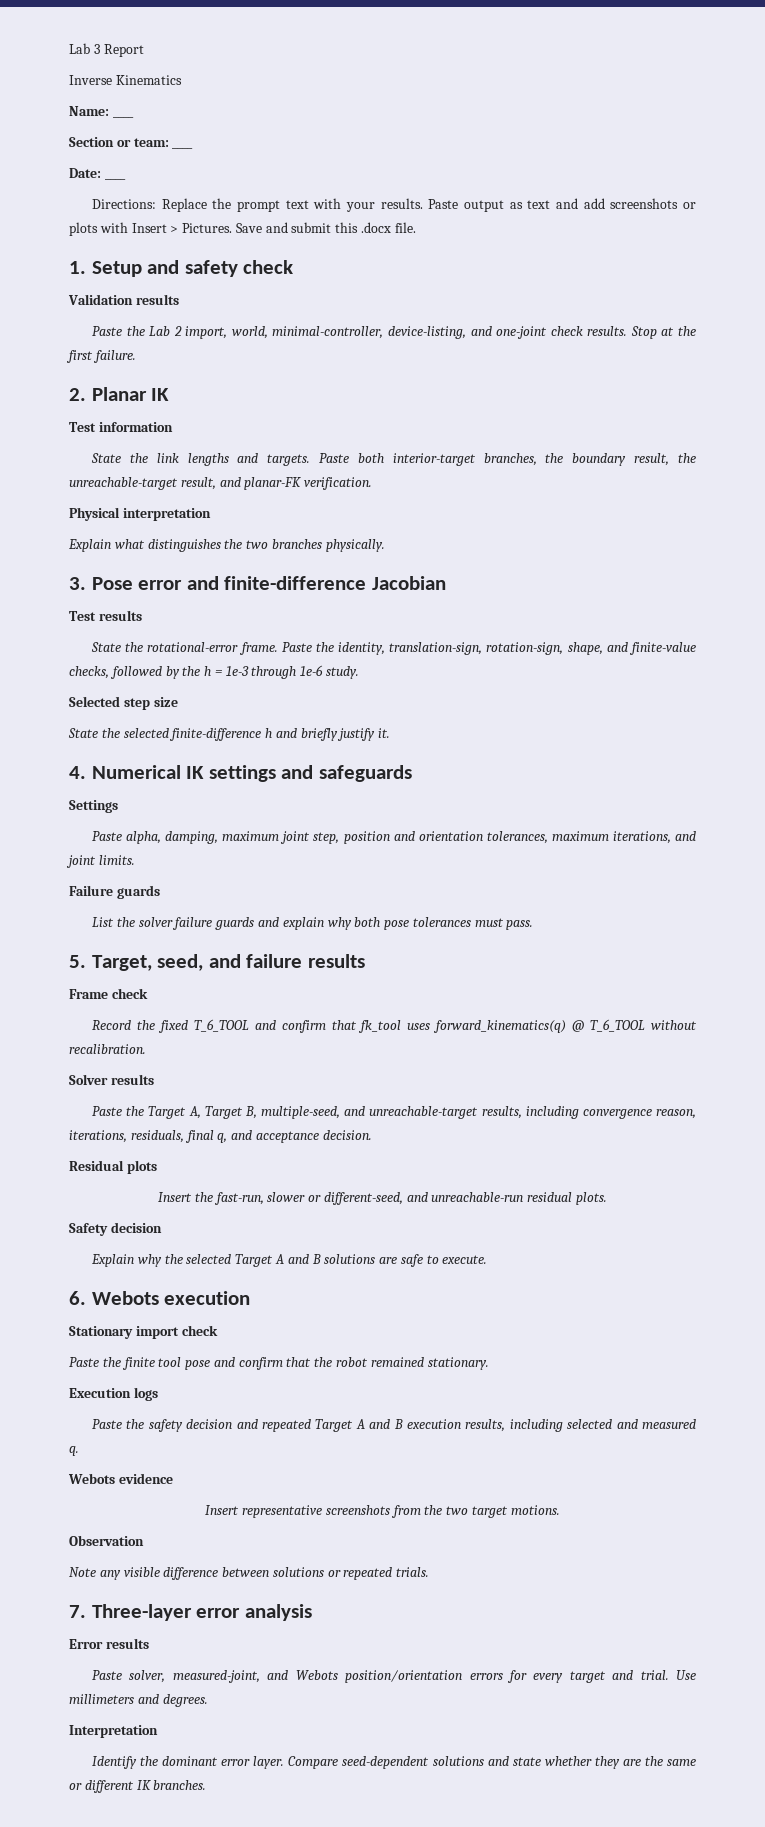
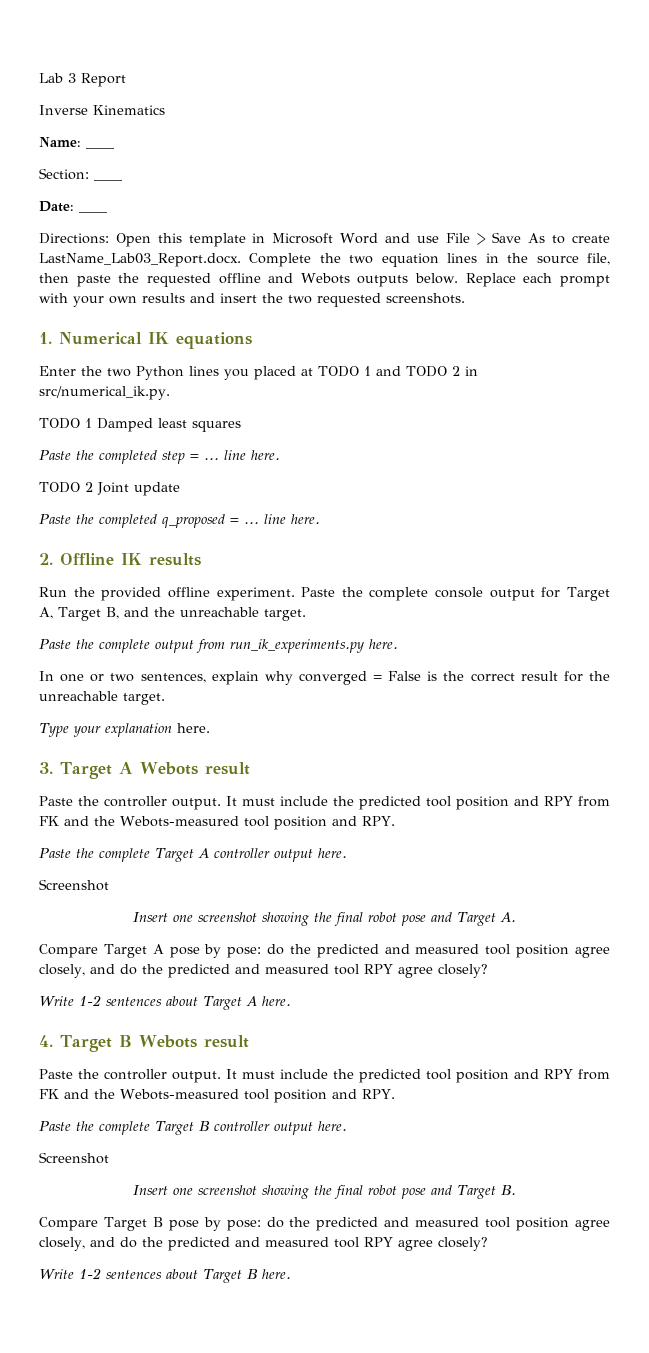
[69,137,169,147] Section or team: -> [39,168,89,180] Section:
[161,198,696,212] [69,222,416,236] [69,260,294,277] [68,294,179,305] [92,326,696,339] [66,350,136,363] [69,387,170,401] [69,422,173,432] [91,453,697,466] [69,477,373,490] [69,507,211,521] [68,539,385,552] [69,576,446,590] [69,610,142,621] [91,642,696,655] [69,665,360,679] [69,696,178,710] [68,728,391,741] [69,765,412,782] [69,800,118,813] [92,831,696,844] [66,855,135,868] [69,885,160,899] [92,917,534,930] [69,954,365,971] [69,988,148,999] [92,1019,697,1033] [69,1044,146,1054] [69,1074,154,1085] [92,1106,696,1119] [69,1130,372,1143] [69,1160,157,1174] [157,1192,608,1205] [69,1222,162,1236] [91,1254,488,1267] [69,1291,251,1305] [69,1325,218,1339] [69,1357,489,1370] [69,1387,158,1401] [92,1419,696,1432] [69,1446,79,1456] [68,1473,173,1484] [205,1505,560,1518] [69,1535,144,1546] [69,1567,430,1580] [69,1604,312,1621] [69,1638,149,1649] [92,1670,696,1683] [69,1694,208,1707] [69,1725,158,1738] [92,1756,696,1769] [69,1780,207,1793] Replace the prompt text with your results. Paste output as text and add screenshots or plots with Insert > Pictures. Save and submit this .docx file. // 1. Setup and safety check // Validation results // Paste the Lab 2 import, world, minimal-controller, device-listing, and one-joint check results. Stop at the first failure. // 2. Planar IK // Test information // State the link lengths and targets. Paste both interior-target branches, the boundary result, the unreachable-target result, and planar-FK verification. // Physical interpretation // Explain what distinguishes the two branches physically. // 3. Pose error and finite-difference Jacobian // Test results // State the rotational-error frame. Paste the identity, translation-sign, rotation-sign, shape, and finite-value checks, followed by the h = 1e-3 through 1e-6 study. // Selected step size // State the selected finite-difference h and briefly justify it. // 4. Numerical IK settings and safeguards // Settings // Paste alpha, damping, maximum joint step, position and orientation tolerances, maximum iterations, and joint limits. // Failure guards // List the solver failure guards and explain why both pose tolerances must pass. // 5. Target, seed, and failure results // Frame check // Record the fixed T_6_TOOL and confirm that fk_tool uses forward_kinematics(q) @ T_6_TOOL without recalibration. // Solver results // Paste the Target A, Target B, multiple-seed, and unreachable-target results, including convergence reason, iterations, residuals, final q, and acceptance decision. // Residual plots // Insert the fast-run, slower or different-seed, and unreachable-run residual plots. // Safety decision // Explain why the selected Target A and B solutions are safe to execute. // 6. Webots execution // Stationary import check // Paste the finite tool pose and confirm that the robot remained stationary. // Execution logs // Paste the safety decision and repeated Target A and B execution results, including selected and measured q. // Webots evidence // Insert representative screenshots from the two target motions. // Observation // Note any visible difference between solutions or repeated trials. // 7. Three-layer error analysis // Error results // Paste solver, measured-joint, and Webots position/orientation errors for every target and trial. Use millimeters and degrees. // Interpretation // Identify the dominant error layer. Compare seed-dependent solutions and state whether they are the same or different IK branches. -> [115,232,611,247] [39,253,611,267] [39,273,610,287] [39,293,465,307] [39,332,252,349] [39,366,478,380] [39,386,170,400] [39,418,241,432] [39,450,280,464] [39,482,180,496] [39,514,320,528] [39,553,201,566] [39,587,611,601] [39,607,306,621] [39,639,398,653] [39,671,610,685] [39,691,165,705] [39,723,210,737] [39,762,250,779] [39,796,610,810] [39,816,395,830] [39,848,347,862] [39,879,109,891] [133,912,516,926] [39,944,610,958] [39,964,488,978] [39,995,291,1010] [39,1035,249,1052] [39,1069,610,1083] [39,1089,395,1103] [39,1121,347,1135] [39,1152,109,1164] [133,1185,516,1199] [39,1217,610,1231] [39,1237,488,1251] [39,1268,291,1283] Open this template in Microsoft Word and use File > Save As to create LastName_Lab03_Report.docx. Complete the two equation lines in the source file, then paste the requested offline and Webots outputs below. Replace each prompt with your own results and insert the two requested screenshots. // 1. Numerical IK equations // Enter the two Python lines you placed at TODO 1 and TODO 2 in src/numerical_ik.py. // TODO 1 Damped least squares // Paste the completed step = ... line here. // TODO 2 Joint update // Paste the completed q_proposed = ... line here. // 2. Offline IK results // Run the provided offline experiment. Paste the complete console output for Target A, Target B, and the unreachable target. // Paste the complete output from run_ik_experiments.py here. // In one or two sentences, explain why converged = False is the correct result for the unreachable target. // Type your explanation here. // 3. Target A Webots result // Paste the controller output. It must include the predicted tool position and RPY from FK and the Webots-measured tool position and RPY. // Paste the complete Target A controller output here. // Screenshot // Insert one screenshot showing the final robot pose and Target A. // Compare Target A pose by pose: do the predicted and measured tool position agree closely, and do the predicted and measured tool RPY agree closely? // Write 1-2 sentences about Target A here. // 4. Target B Webots result // Paste the controller output. It must include the predicted tool position and RPY from FK and the Webots-measured tool position and RPY. // Paste the complete Target B controller output here. // Screenshot // Insert one screenshot showing the final robot pose and Target B. // Compare Target B pose by pose: do the predicted and measured tool position agree closely, and do the predicted and measured tool RPY agree closely? // Write 1-2 sentences about Target B here.

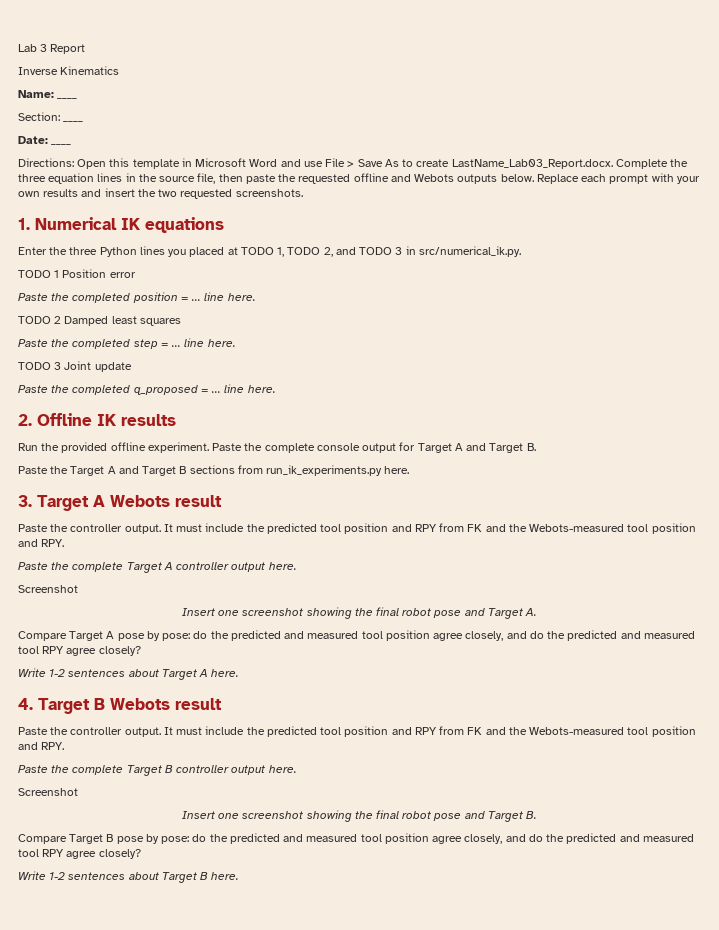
[349,255,374,264] two -> [18,174,46,182] three
[107,368,131,377] two -> [69,247,98,255] three
[364,366,371,376] 1 -> [277,247,333,257] 1, TODO 2,
[452,366,460,376] 2 -> [395,247,403,255] 3
(92, 423) none -> [62,269,136,278] [18,292,256,303] [18,316,62,324] Position error // Paste the completed position = ... line here. // TODO 2
[85,482,93,492] 2 -> [54,362,62,370] 3
[39,607,306,621] [39,639,398,653] [39,671,610,685] [39,691,165,705] [39,723,172,737] A, Target B, and the unreachable target. // Paste the complete output from run_ik_experiments.py here. // In one or two sentences, explain why converged = False is the correct result for the unreachable target. // Type your explanation -> [454,443,536,453] [18,465,383,476] A and Target B. // Paste the Target A and Target B sections from run_ik_experiments.py

